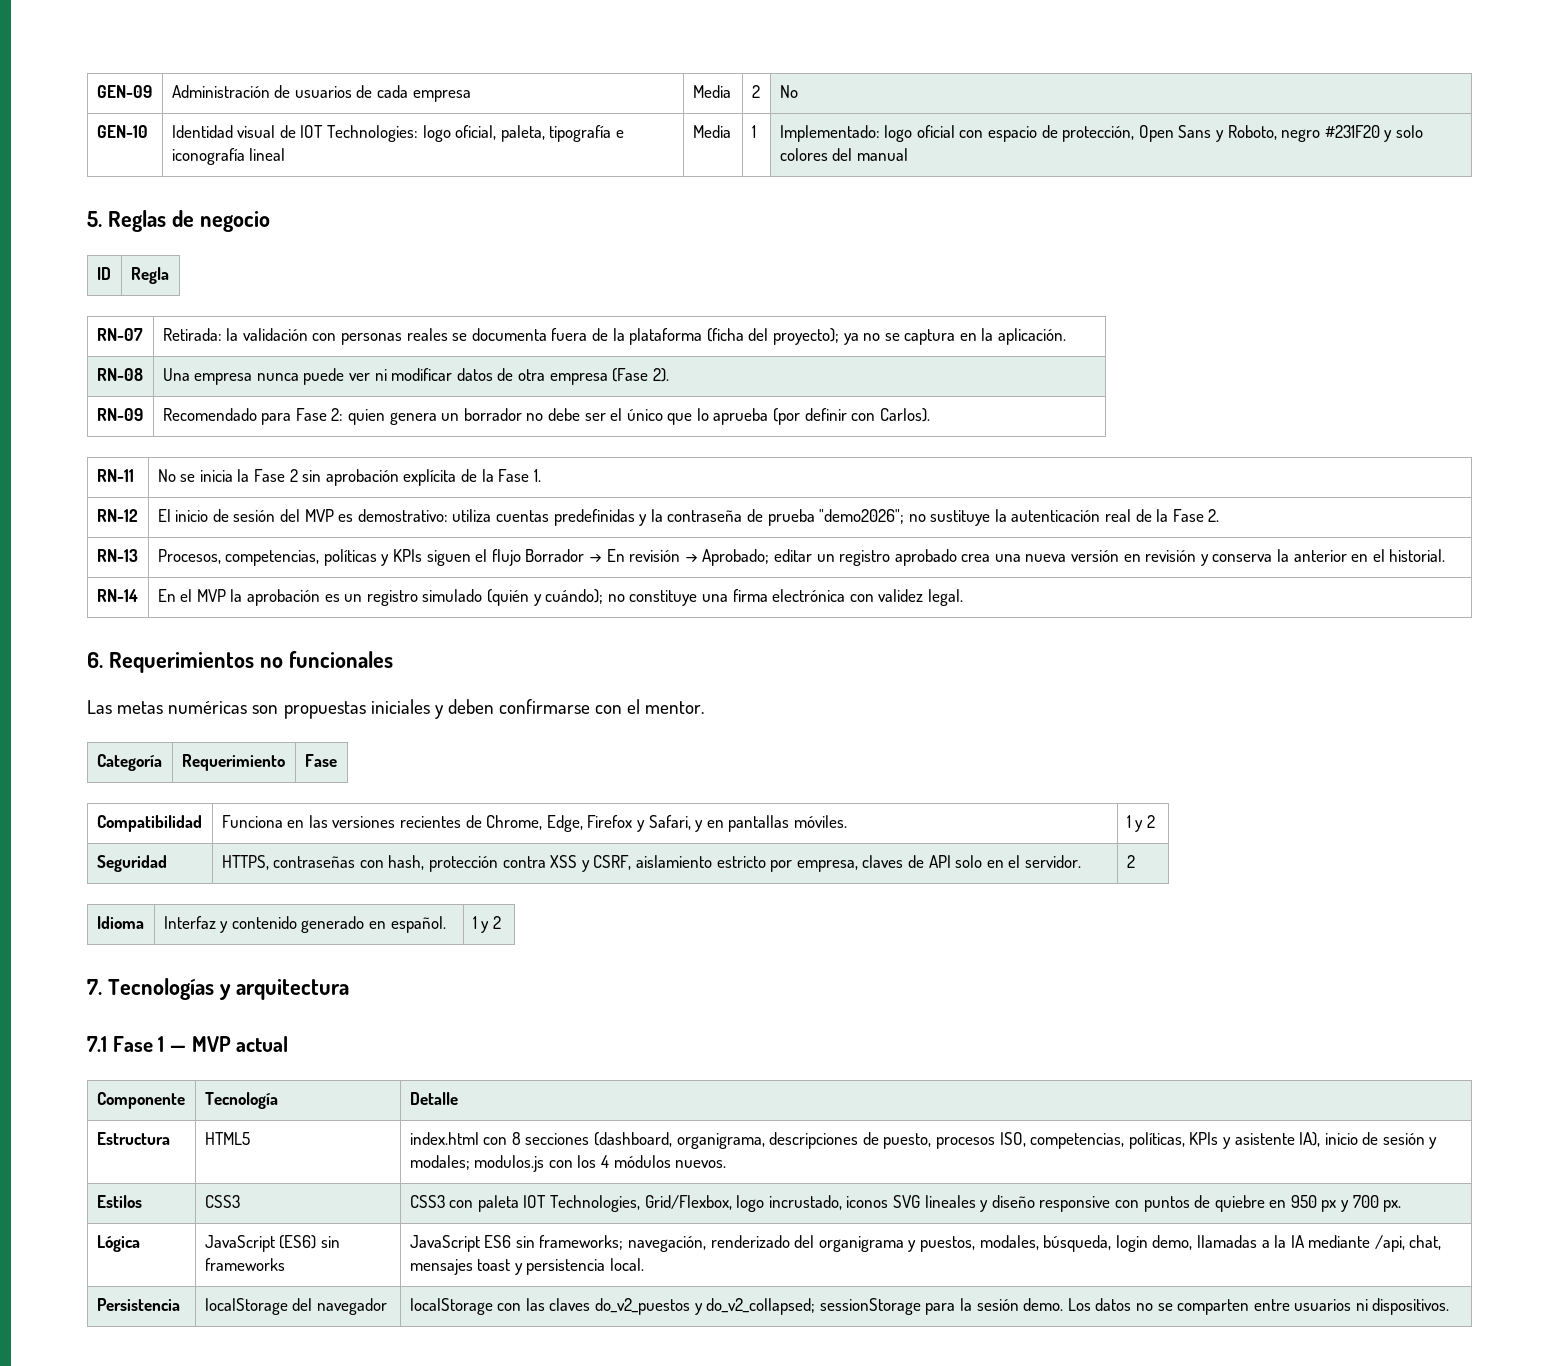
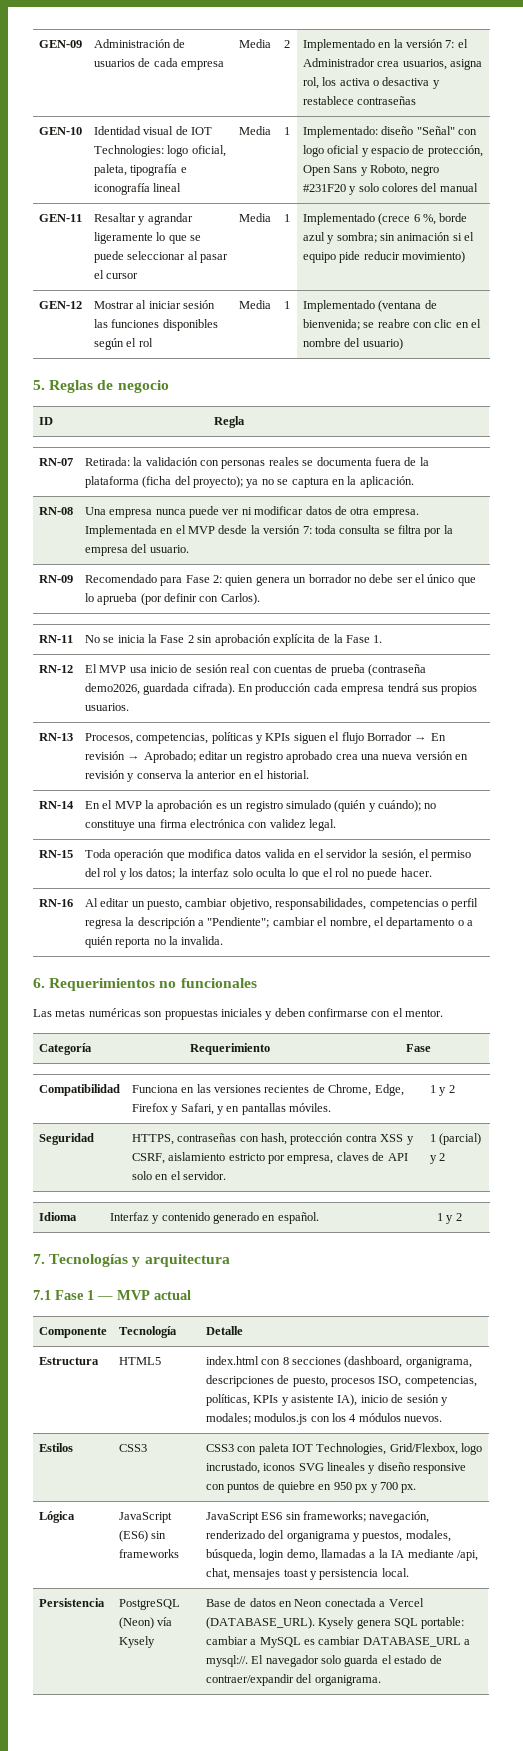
[779,85,798,98] No -> [302,39,468,51] [302,58,483,70] [302,77,440,89] [302,96,417,105] Implementado en la versión 7: el Administrador crea usuarios, asigna rol, los activa o desactiva y restablece contraseñas
(880, 133) none -> [381,126,478,135] diseño "Señal" con
[959,130,984,138] con -> [361,148,369,157] y
(908, 154) none -> [38,214,82,222] [93,213,193,225] [93,232,202,244] [93,251,229,263] [93,270,139,279] [238,213,271,222] [283,214,290,222] [302,213,468,225] [302,232,475,244] [302,251,466,263] [38,301,82,309] [93,300,216,309] [93,319,218,331] [93,338,153,350] [238,300,271,309] [283,301,290,309] [302,300,437,312] [302,319,482,330] [302,338,403,350] // GEN-11 | Resaltar y agrandar ligeramente lo que se puede seleccionar al pasar el cursor | Media | 1 | Implementado (crece 6 %, borde azul y sombra; sin animación si el equipo pide reducir movimiento) // GEN-12 | Mostrar al iniciar sesión las funciones disponibles según el rol | Media | 1 | Implementado (ventana de bienvenida; se reabre con clic en el nombre del usuario)
[549,368,669,385] empresa (Fase 2). -> [372,509,419,518] [84,525,453,537] [84,544,189,556] empresa. Implementada en el MVP desde la versión 7: toda consulta se filtra por la empresa del usuario.
[175,509,1220,526] inicio de sesión del MVP es demostrativo: utiliza cuentas predefinidas y la contraseña de prueba "demo2026"; no sustituye la autenticación real de la Fase 2. -> [99,664,427,676] [84,683,478,695] [84,703,129,711] MVP usa inicio de sesión real con cuentas de prueba (contraseña demo2026, guardada cifrada). En producción cada empresa tendrá sus propios usuarios.
(963, 597) none -> [38,850,73,858] [84,849,472,861] [84,868,432,880] [38,899,73,907] [84,898,479,910] [84,917,474,929] [84,936,224,948] // RN-15 | Toda operación que modifica datos valida en el servidor la sesión, el permiso del rol y los datos; la interfaz solo oculta lo que el rol no puede hacer. // RN-16 | Al editar un puesto, cambiar objetivo, responsabilidades, competencias o perfil regresa la descripción a "Pendiente"; cambiar el nombre, el departamento o a quién reporta no la invalida.
(1081, 861) none -> [429,1133,482,1145] [429,1155,437,1164] 1 (parcial) y
[204,1298,387,1315] [409,1298,1450,1315] localStorage del navegador | localStorage con las claves do_v2_puestos y do_v2_collapsed; sessionStorage para la sesión demo. Los datos no se comparten entre usuarios ni dispositivos. -> [118,1599,180,1610] [118,1617,173,1629] [118,1636,155,1648] [205,1598,424,1607] [205,1617,465,1629] [205,1636,471,1648] [205,1655,442,1667] [205,1674,381,1686] PostgreSQL (Neon) vía Kysely | Base de datos en Neon conectada a Vercel (DATABASE_URL). Kysely genera SQL portable: cambiar a MySQL es cambiar DATABASE_URL a mysql://. El navegador solo guarda el estado de contraer/expandir del organigrama.

